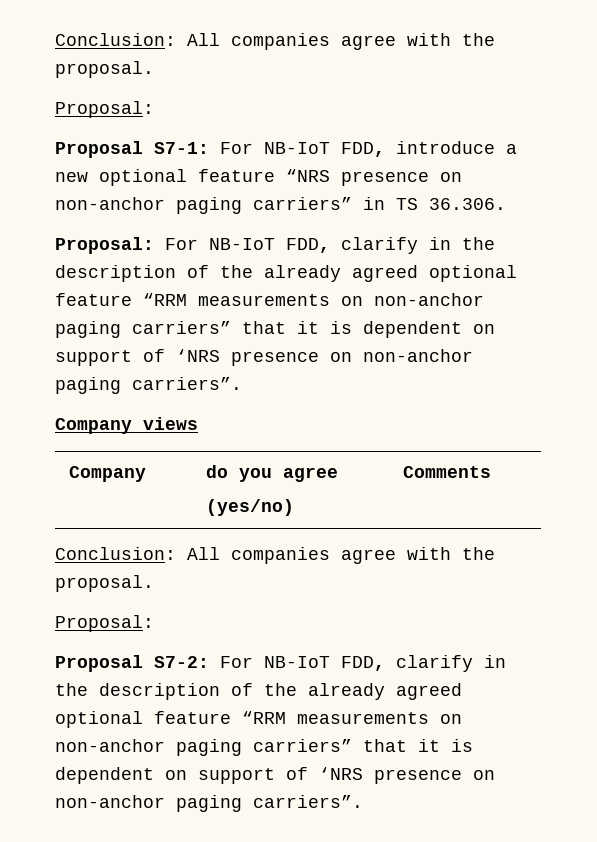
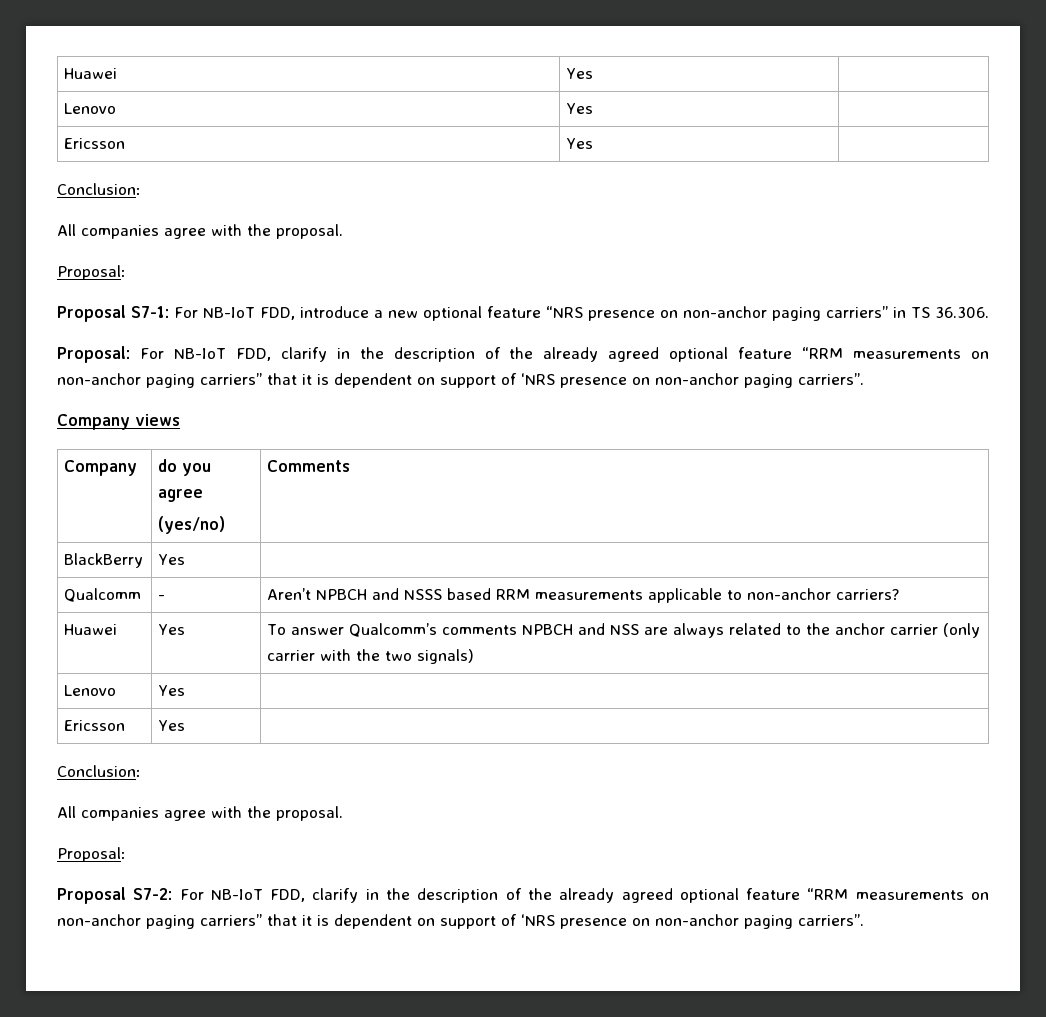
[55,33,176,46] Conclusion: -> [64,68,118,79] [566,68,594,79] [64,103,117,114] [566,103,594,114] [64,138,126,149] [566,138,594,149] [57,183,141,195] Huawei | Yes | // Lenovo | Yes | // Ericsson | Yes | // Conclusion: //
[55,547,176,560] // Conclusion: -> [64,553,144,568] [158,554,186,565] [64,588,142,602] [158,595,166,600] [267,588,900,603] [64,624,118,635] [158,624,186,635] [267,623,981,638] [267,649,475,664] [64,685,117,696] [158,685,186,696] [64,720,126,731] [158,720,186,731] [57,765,141,777] // BlackBerry | Yes | // Qualcomm | - | Aren’t NPBCH and NSSS based RRM measurements applicable to non-anchor carriers? // Huawei | Yes | To answer Qualcomm’s comments NPBCH and NSS are always related to the anchor carrier (only carrier with the two signals) // Lenovo | Yes | // Ericsson | Yes | // Conclusion: //

